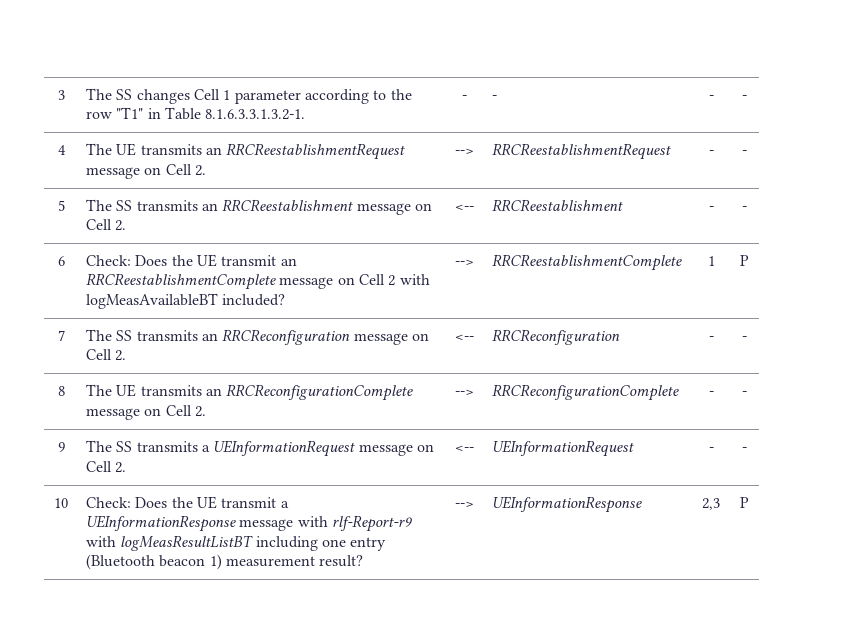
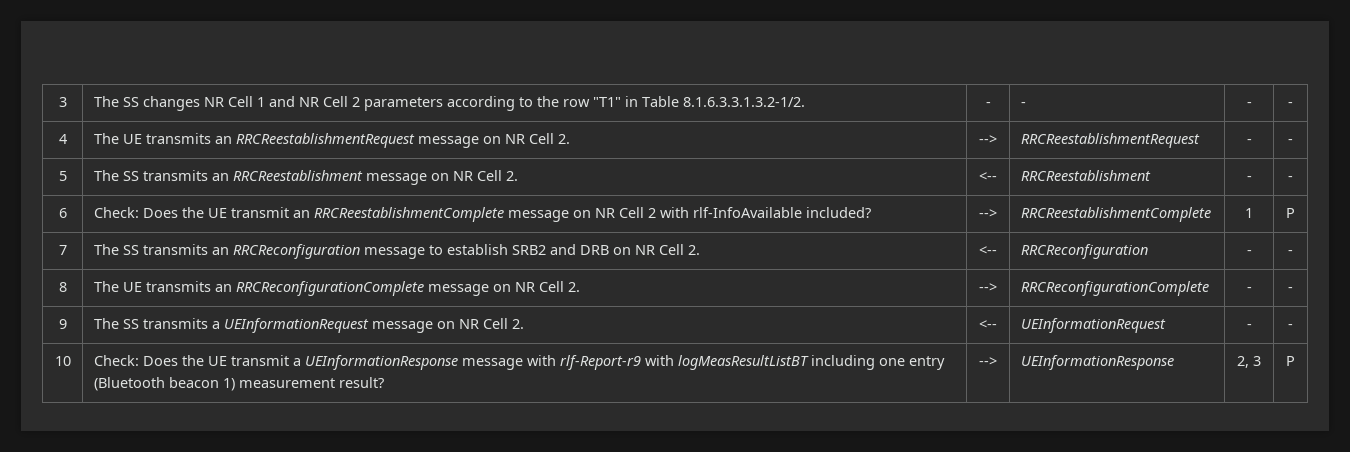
(190, 96) none -> [203,97,224,107] NR
[234,90,301,104] parameter -> [268,96,443,111] and NR Cell 2 parameters
[205,109,306,120] 8.1.6.3.3.1.3.2-1. -> [682,97,805,107] 8.1.6.3.3.1.3.2-1/2.
(162, 171) none -> [504,134,525,144] NR
(433, 207) none -> [452,171,473,181] NR
(355, 281) none -> [594,208,615,218] NR
[86,293,219,309] logMeasAvailableBT -> [692,207,802,218] rlf-InfoAvailable
[412,333,430,341] on -> [428,244,655,255] to establish SRB2 and DRB on NR
(162, 412) none -> [514,282,535,292] NR
(435, 448) none -> [458,319,479,329] NR
[702,498,720,510] 2,3 -> [1237,356,1261,368] 2, 3

